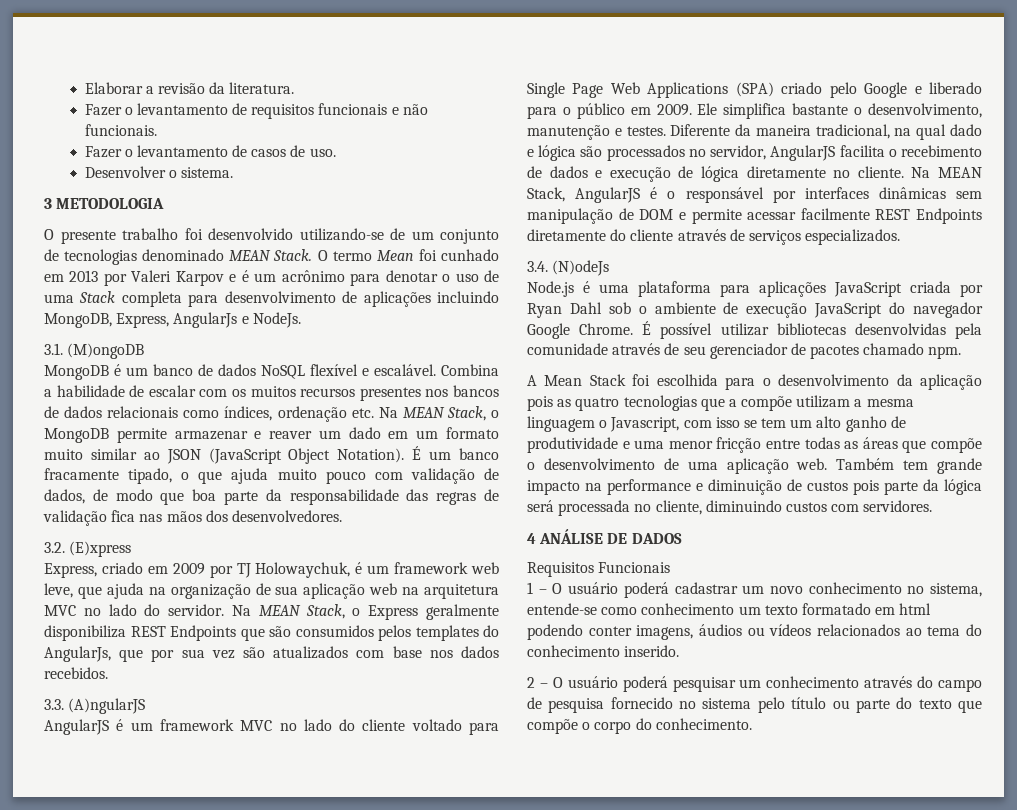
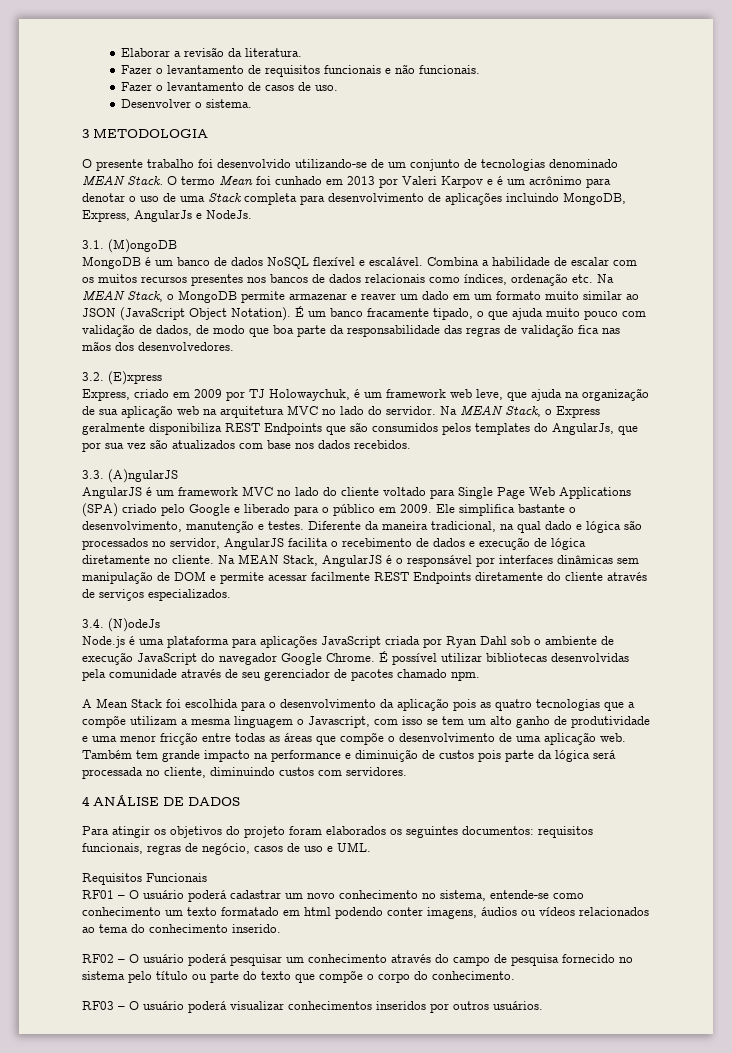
(682, 538) none -> [82,826,593,838] [82,842,371,855] // Para atingir os objetivos do projeto foram elaborados os seguintes documentos: requisitos funcionais, regras de negócio, casos de uso e UML.
[527,582,533,594] 1 -> [82,890,114,899] RF01
[527,677,535,688] 2 -> [82,954,114,963] RF02
(752, 724) none -> [82,1001,543,1013] // RF03 – O usuário poderá visualizar conhecimentos inseridos por outros usuários.

